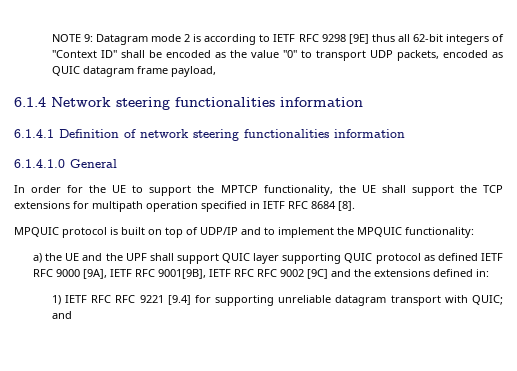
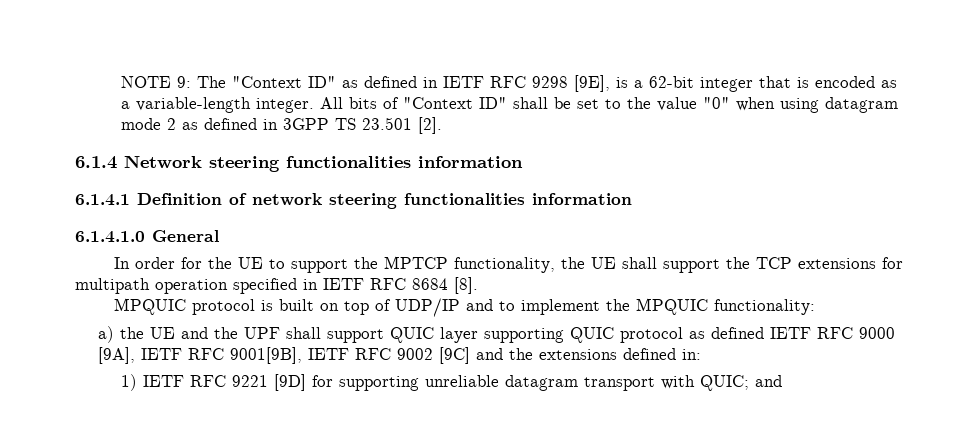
[96,34,489,45] Datagram mode 2 is according to IETF RFC 9298 [9E] thus all 62-bit integers -> [197,75,898,92] [121,97,378,113] The "Context ID" as defined in IETF RFC 9298 [9E], is a 62-bit integer that is encoded as a variable-length integer. All bits
[165,50,226,58] encoded as -> [577,99,622,109] set to
[300,50,503,61] [51,66,216,77] to transport UDP packets, encoded as QUIC datagram frame payload, -> [736,97,899,113] [121,117,443,134] when using datagram mode 2 as defined in 3GPP TS 23.501 [2].
[256,269,277,277] RFC -> (392, 354) none
[115,295,191,305] RFC 9221 [9.4] -> [232,374,307,391] 9221 [9D]

